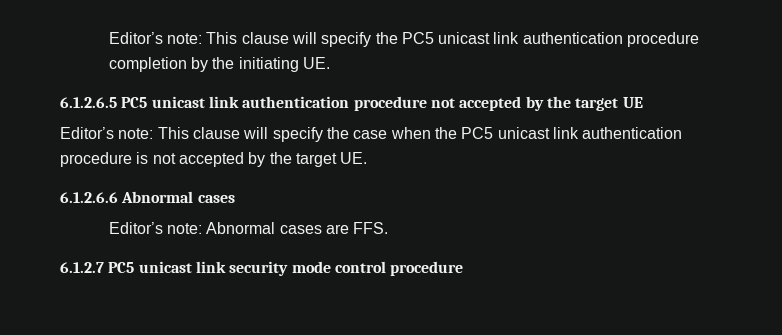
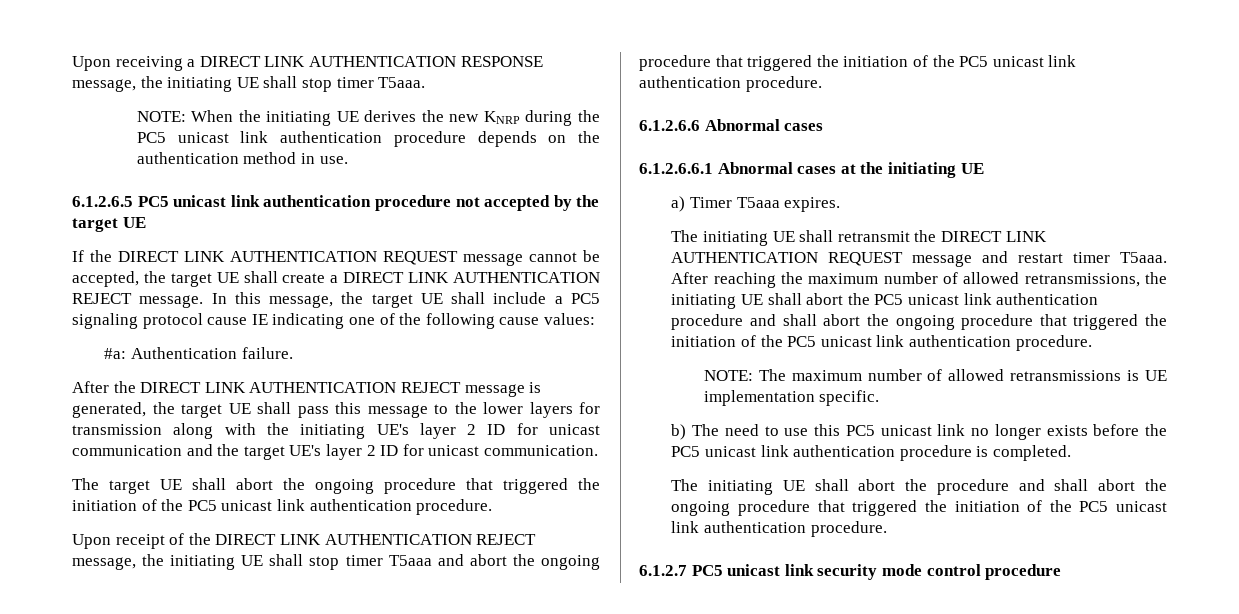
[108,32,700,47] [108,57,330,72] Editor’s note: This clause will specify the PC5 unicast link authentication procedure completion by the initiating UE. -> [72,56,543,71] [72,76,426,92] [136,110,600,126] [136,131,600,147] [136,152,348,164] Upon receiving a DIRECT LINK AUTHENTICATION RESPONSE message, the initiating UE shall stop timer T5aaa. // NOTE: When the initiating UE derives the new KNRP during the PC5 unicast link authentication procedure depends on the authentication method in use.
[60,127,431,142] Editor’s note: This clause will specify the case when -> [72,250,600,266] [72,271,600,287] [72,292,600,308] [72,313,595,329] [104,347,293,359] [72,381,542,397] [72,402,600,418] [72,423,601,439] [72,444,598,460] [72,478,600,494] [72,499,493,515] [72,533,537,549] [72,554,600,570] [639,55,1077,71] [639,76,822,92] [639,119,824,131] [639,162,984,178] [671,196,841,212] [671,230,1047,246] [671,251,1167,267] [671,272,1167,288] [671,293,1099,309] [671,314,1167,330] [671,335,1092,351] [703,369,1167,381] [703,390,880,406] [671,424,1140,440] If the DIRECT LINK AUTHENTICATION REQUEST message cannot be accepted, the target UE shall create a DIRECT LINK AUTHENTICATION REJECT message. In this message, the target UE shall include a PC5 signaling protocol cause IE indicating one of the following cause values: // #a: Authentication failure. // After the DIRECT LINK AUTHENTICATION REJECT message is generated, the target UE shall pass this message to the lower layers for transmission along with the initiating UE's layer 2 ID for unicast communication and the target UE's layer 2 ID for unicast communication. // The target UE shall abort the ongoing procedure that triggered the initiation of the PC5 unicast link authentication procedure. // Upon receipt of the DIRECT LINK AUTHENTICATION REJECT message, the initiating UE shall stop timer T5aaa and abort the ongoing procedure that triggered the initiation of the PC5 unicast link authentication procedure. // 6.1.2.6.6 Abnormal cases // 6.1.2.6.6.1 Abnormal cases at the initiating UE // a) Timer T5aaa expires. // The initiating UE shall retransmit the DIRECT LINK AUTHENTICATION REQUEST message and restart timer T5aaa. After reaching the maximum number of allowed retransmissions, the initiating UE shall abort the PC5 unicast link authentication procedure and shall abort the ongoing procedure that triggered the initiation of the PC5 unicast link authentication procedure. // NOTE: The maximum number of allowed retransmissions is UE implementation specific. // b) The need to use this PC5 unicast link no longer exists before
[152,152,368,167] [60,191,235,203] [108,222,389,234] not accepted by the target UE. // 6.1.2.6.6 Abnormal cases // Editor’s note: Abnormal cases are FFS. -> [992,445,1071,461] [671,479,1167,495] [671,500,1167,516] [671,521,887,537] completed. // The initiating UE shall abort the procedure and shall abort the ongoing procedure that triggered the initiation of the PC5 unicast link authentication procedure.

